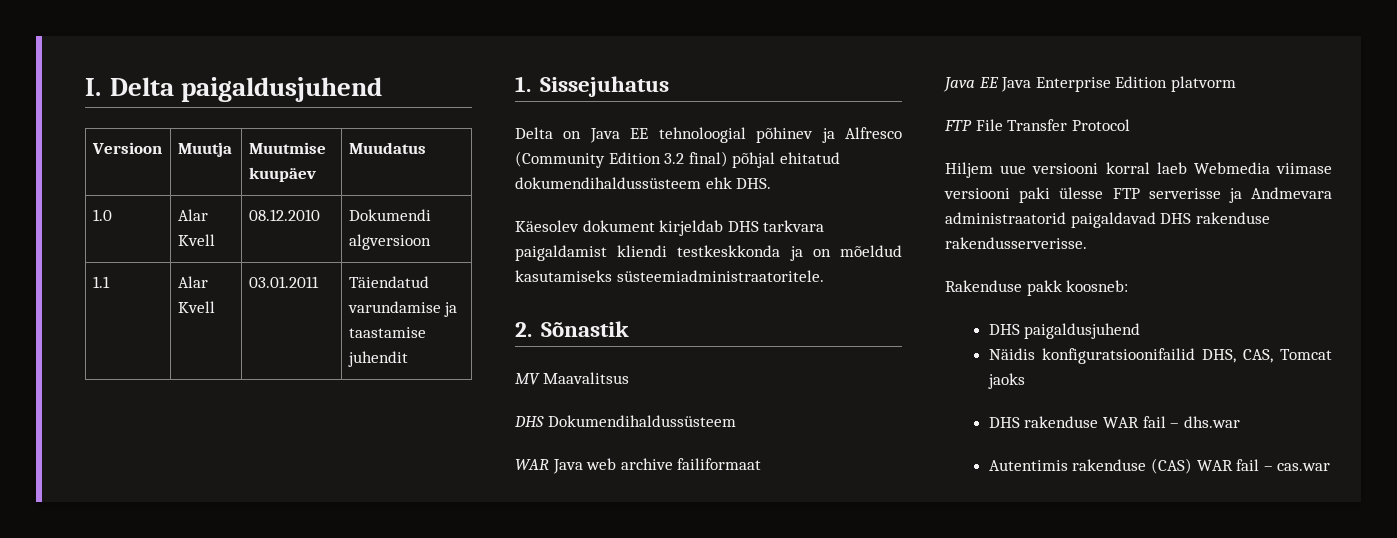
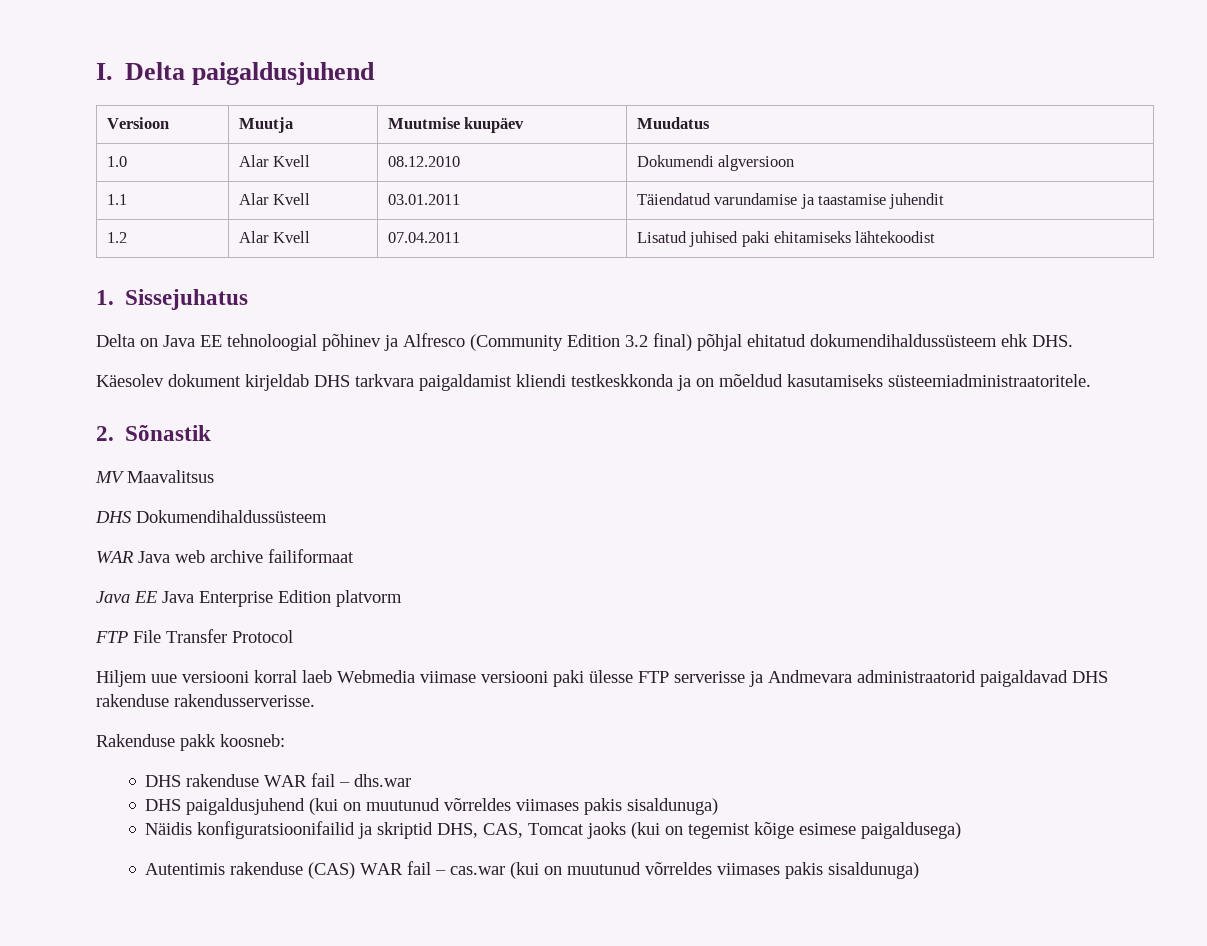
(408, 359) none -> [106,232,127,243] [238,231,311,243] [387,232,460,243] [636,231,936,247] // 1.2 | Alar Kvell | 07.04.2011 | Lisatud juhised paki ehitamiseks lähtekoodist
[988,323,1141,339] [988,348,1332,364] [987,373,1025,389] // DHS paigaldusjuhend // Näidis konfiguratsioonifailid DHS, CAS, Tomcat jaoks -> (285, 740) none
(1240, 422) none -> [145,798,719,815] [145,821,962,839] // DHS paigaldusjuhend (kui on muutunud võrreldes viimases pakis sisaldunuga) // Näidis konfiguratsioonifailid ja skriptid DHS, CAS, Tomcat jaoks (kui on tegemist kõige esimese paigaldusega)
(1331, 467) none -> [510,862,920,879] (kui on muutunud võrreldes viimases pakis sisaldunuga)

